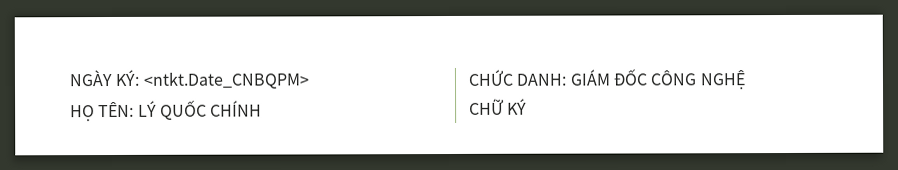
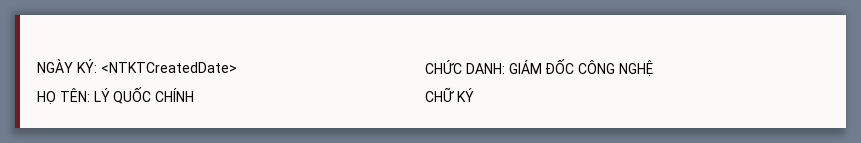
[142,71,310,89] <ntkt.Date_CNBQPM> -> [100,62,237,73] <NTKTCreatedDate>

